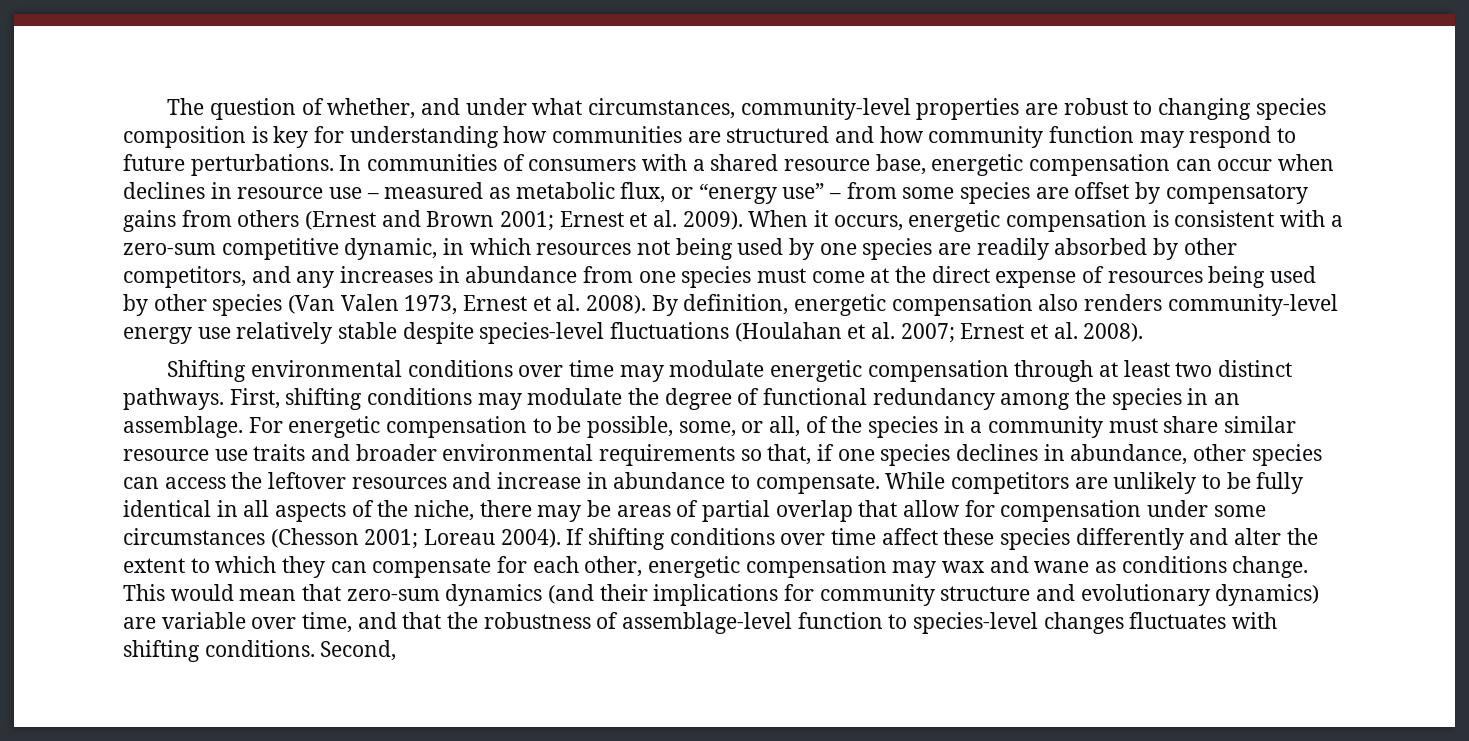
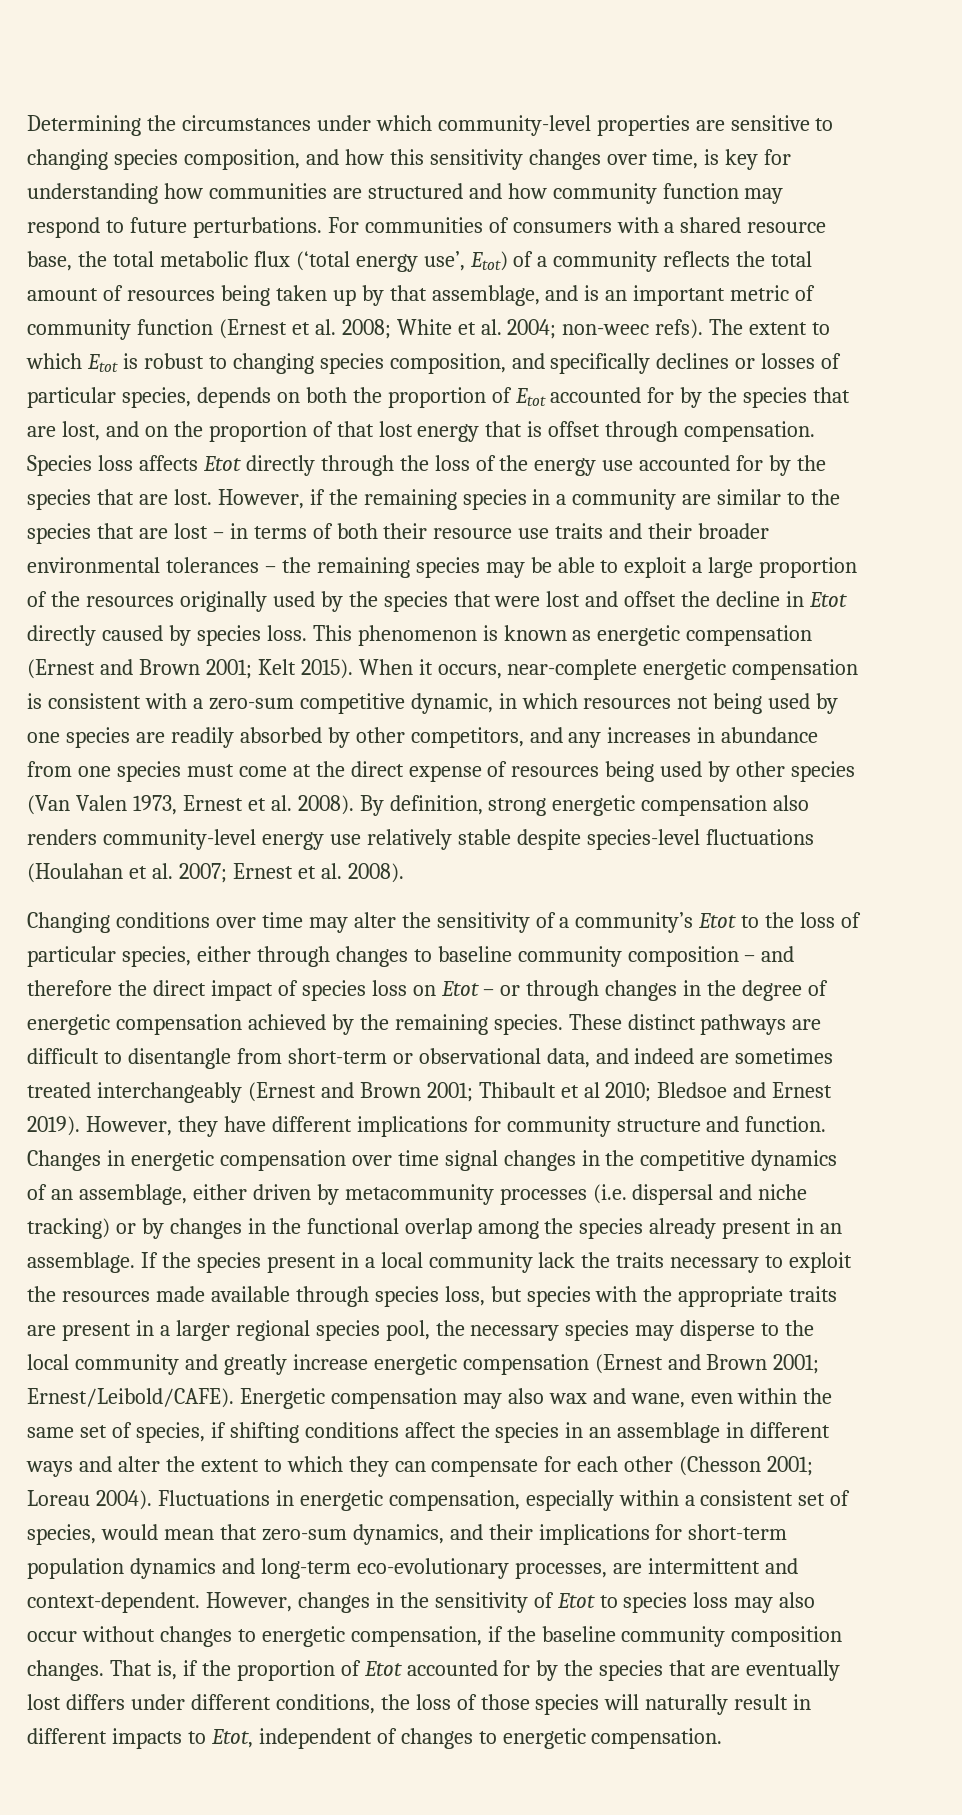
[167,98,736,120] The question of whether, and under what circumstances, -> [27,115,432,136] Determining the circumstances under which
[1063,98,1326,120] [123,126,246,148] robust to changing species composition -> [730,115,834,131] [27,149,699,170] sensitive to changing species composition, and how this sensitivity changes over time,
[339,155,362,171] In -> [327,217,359,233] For
[931,154,1335,176] [123,182,1308,204] [123,210,743,232] energetic compensation can occur when declines in resource use – measured as metabolic flux, or “energy use” – from some species are offset by compensatory gains from others (Ernest and Brown 2001; Ernest et al. 2009). -> [77,251,813,272] [27,285,816,306] [27,319,831,340] [26,353,842,374] [27,387,851,408] [27,421,816,442] [27,455,827,476] [27,489,841,510] [27,523,770,544] [27,557,858,578] [27,591,848,612] [27,625,813,646] [27,659,353,679] the total metabolic flux (‘total energy use’, Etot) of a community reflects the total amount of resources being taken up by that assemblage, and is an important metric of community function (Ernest et al. 2008; White et al. 2004; non-weec refs). The extent to which Etot is robust to changing species composition, and specifically declines or losses of particular species, depends on both the proportion of Etot accounted for by the species that are lost, and on the proportion of that lost energy that is offset through compensation. Species loss affects Etot directly through the loss of the energy use accounted for by the species that are lost. However, if the remaining species in a community are similar to the species that are lost – in terms of both their resource use traits and their broader environmental tolerances – the remaining species may be able to exploit a large proportion of the resources originally used by the species that were lost and offset the decline in Etot directly caused by species loss. This phenomenon is known as energetic compensation (Ernest and Brown 2001; Kelt 2015).
(903, 223) none -> [507,659,638,680] near-complete
(789, 304) none -> [488,798,547,816] strong
[167,360,403,382] Shifting environmental -> [27,912,110,933] Changing
[669,360,1293,382] [123,388,1241,410] [123,416,1297,438] [123,444,1322,466] [123,472,1304,494] [123,500,1266,522] [123,528,1184,550] modulate energetic compensation through at least two distinct pathways. First, shifting conditions may modulate the degree of functional redundancy among the species in an assemblage. For energetic compensation to be possible, some, or all, of the species in a community must share similar resource use traits and broader environmental requirements so that, if one species declines in abundance, other species can access the leftover resources and increase in abundance to compensate. While competitors are unlikely to be fully identical in all aspects of the niche, there may be areas of partial overlap that allow for compensation under some circumstances (Chesson 2001; Loreau 2004). If shifting conditions over time affect these species differently -> [353,912,862,933] [27,946,795,967] [27,980,829,1001] [27,1014,822,1035] [27,1048,834,1069] [27,1082,833,1103] [27,1116,827,1137] [27,1150,838,1171] [27,1184,808,1205] [27,1218,843,1239] [27,1252,853,1273] [27,1286,838,1307] [27,1320,815,1341] [27,1354,820,1375] [27,1388,833,1409] [27,1422,831,1443] [26,1461,73,1477] alter the sensitivity of a community’s Etot to the loss of particular species, either through changes to baseline community composition – and therefore the direct impact of species loss on Etot – or through changes in the degree of energetic compensation achieved by the remaining species. These distinct pathways are difficult to disentangle from short-term or observational data, and indeed are sometimes treated interchangeably (Ernest and Brown 2001; Thibault et al 2010; Bledsoe and Ernest 2019). However, they have different implications for community structure and function. Changes in energetic compensation over time signal changes in the competitive dynamics of an assemblage, either driven by metacommunity processes (i.e. dispersal and niche tracking) or by changes in the functional overlap among the species already present in an assemblage. If the species present in a local community lack the traits necessary to exploit the resources made available through species loss, but species with the appropriate traits are present in a larger regional species pool, the necessary species may disperse to the local community and greatly increase energetic compensation (Ernest and Brown 2001; Ernest/Leibold/CAFE). Energetic compensation may also wax and wane, even within the same set of species, if shifting conditions affect the species in an assemblage in different ways
[584,556,1309,578] [123,584,165,601] other, energetic compensation may wax and wane as conditions change. This -> [624,1456,814,1476] [27,1490,851,1511] [27,1524,96,1545] other (Chesson 2001; Loreau 2004). Fluctuations in energetic compensation, especially within a consistent set of species,
[445,584,595,606] dynamics (and -> [352,1524,483,1545] dynamics, and
[819,584,1320,606] [123,612,1278,634] [123,640,397,662] community structure and evolutionary dynamics) are variable over time, and that the robustness of assemblage-level function to species-level changes fluctuates with shifting conditions. Second, -> [688,1524,788,1540] [27,1558,798,1579] [27,1592,816,1613] [27,1626,843,1647] [27,1660,841,1681] [27,1694,812,1715] [27,1728,723,1749] short-term population dynamics and long-term eco-evolutionary processes, are intermittent and context-dependent. However, changes in the sensitivity of Etot to species loss may also occur without changes to energetic compensation, if the baseline community composition changes. That is, if the proportion of Etot accounted for by the species that are eventually lost differs under different conditions, the loss of those species will naturally result in different impacts to Etot, independent of changes to energetic compensation.

